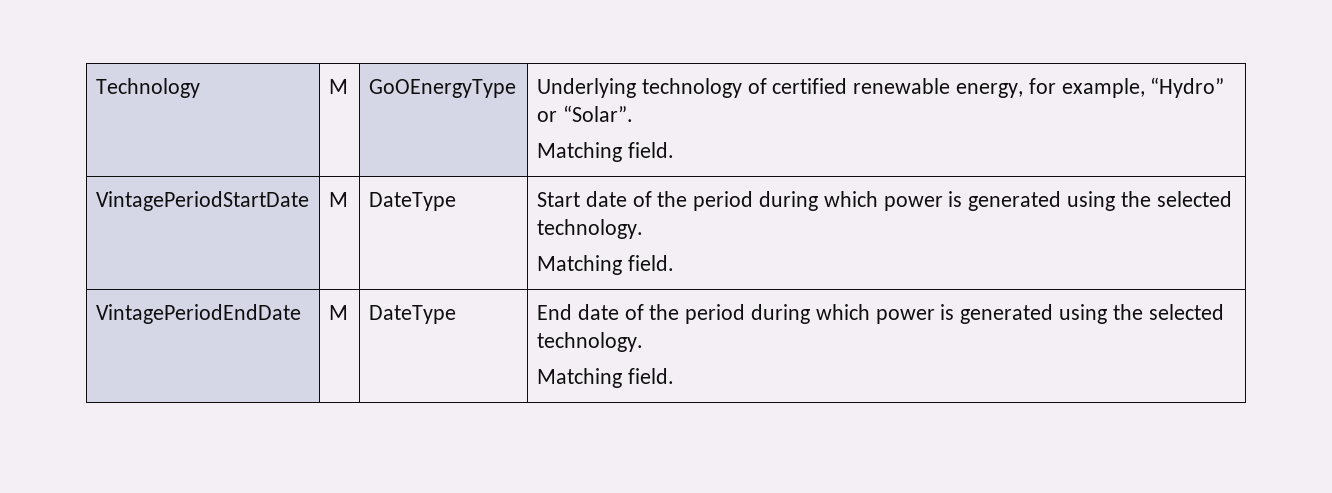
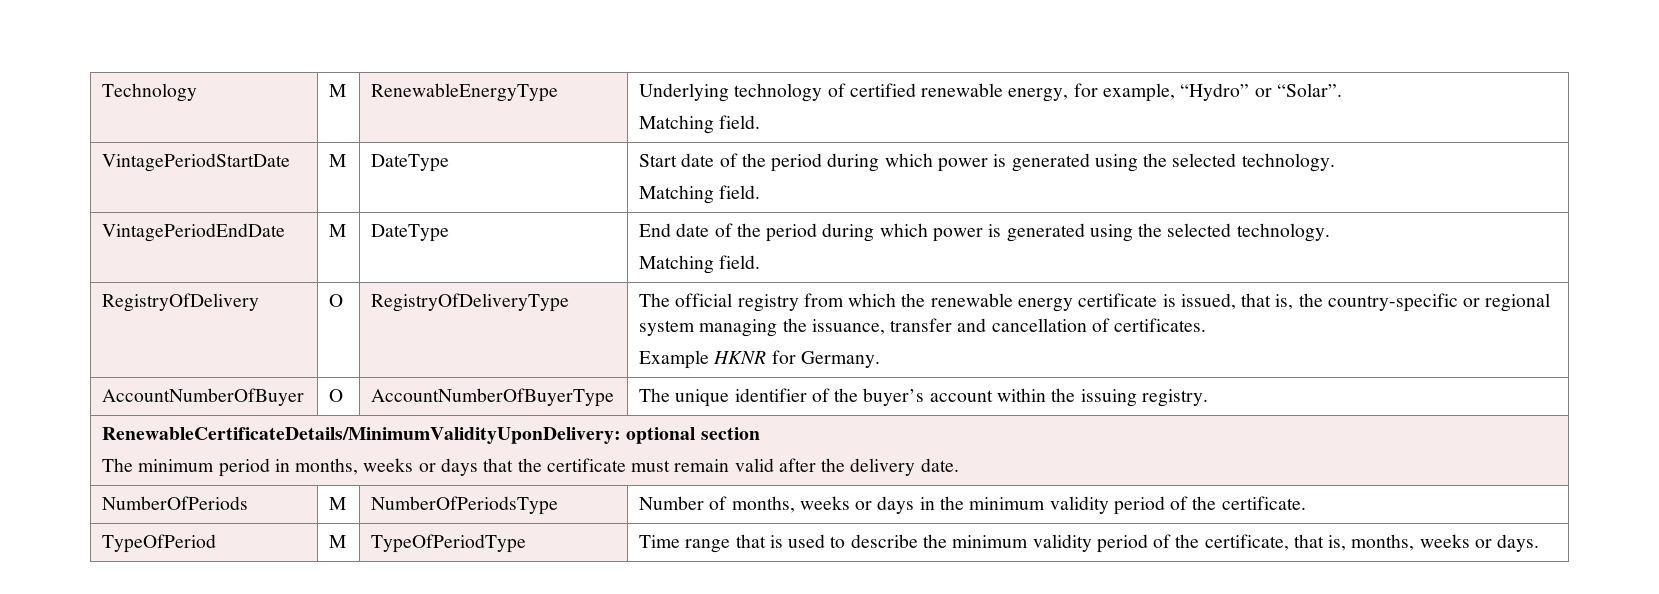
[368,79,516,98] GoOEnergyType -> [371,83,559,102] RenewableEnergyType
(674, 376) none -> [102,293,260,312] [329,294,344,307] [371,293,570,312] [639,293,1551,312] [639,318,1207,337] [639,350,880,369] [102,388,305,406] [329,389,344,402] [371,388,615,407] [639,388,1208,407] [102,427,760,444] [102,458,959,477] [102,496,249,510] [329,497,347,510] [371,496,559,515] [639,496,1306,515] [102,534,217,553] [329,535,347,548] [371,534,527,553] [639,534,1540,553] // RegistryOfDelivery | O | RegistryOfDeliveryType | The official registry from which the renewable energy certificate is issued, that is, the country-specific or regional system managing the issuance, transfer and cancellation of certificates. // Example HKNR for Germany. // AccountNumberOfBuyer | O | AccountNumberOfBuyerType | The unique identifier of the buyer’s account within the issuing registry. // RenewableCertificateDetails/MinimumValidityUponDelivery: optional section // The minimum period in months, weeks or days that the certificate must remain valid after the delivery date. // NumberOfPeriods | M | NumberOfPeriodsType | Number of months, weeks or days in the minimum validity period of the certificate. // TypeOfPeriod | M | TypeOfPeriodType | Time range that is used to describe the minimum validity period of the certificate, that is, months, weeks or days.

